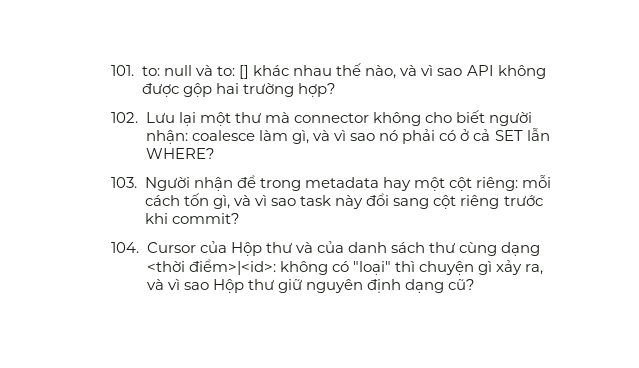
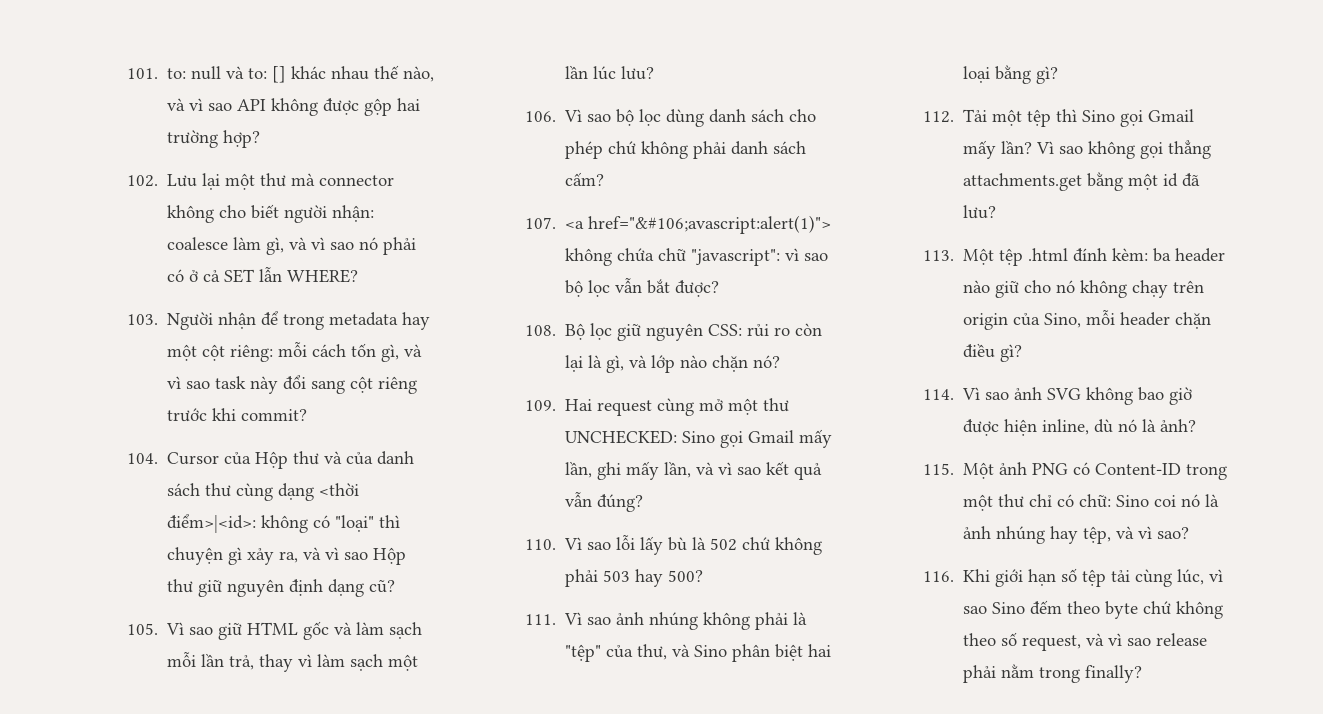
(476, 284) none -> [126,621,422,640] [166,652,418,672] [564,65,654,80] [524,109,816,127] [564,141,806,159] [564,172,604,186] [524,215,831,234] [564,248,828,266] [564,278,719,297] [524,323,822,341] [564,355,780,373] [524,398,789,416] [564,429,832,448] [564,461,822,480] [564,492,643,512] [524,535,822,555] [564,569,703,587] [524,612,807,630] [564,644,831,662] [962,65,1058,84] [922,109,1194,127] [962,140,1211,159] [962,172,1200,191] [962,205,996,219] [922,248,1225,266] [962,280,1204,298] [962,310,1211,330] [962,343,1022,362] [922,387,1192,405] [962,419,1196,436] [922,462,1227,480] [962,494,1219,511] [962,526,1189,544] [922,568,1223,587] [962,600,1223,619] [962,632,1207,651] [962,664,1142,683] // 105. Vì sao giữ HTML gốc và làm sạch mỗi lần trả, thay vì làm sạch một lần lúc lưu? // 106. Vì sao bộ lọc dùng danh sách cho phép chứ không phải danh sách cấm? // 107. <a href="&#106;avascript:alert(1)"> không chứa chữ "javascript": vì sao bộ lọc vẫn bắt được? // 108. Bộ lọc giữ nguyên CSS: rủi ro còn lại là gì, và lớp nào chặn nó? // 109. Hai request cùng mở một thư UNCHECKED: Sino gọi Gmail mấy lần, ghi mấy lần, và vì sao kết quả vẫn đúng? // 110. Vì sao lỗi lấy bù là 502 chứ không phải 503 hay 500? // 111. Vì sao ảnh nhúng không phải là "tệp" của thư, và Sino phân biệt hai loại bằng gì? // 112. Tải một tệp thì Sino gọi Gmail mấy lần? Vì sao không gọi thẳng attachments.get bằng một id đã lưu? // 113. Một tệp .html đính kèm: ba header nào giữ cho nó không chạy trên origin của Sino, mỗi header chặn điều gì? // 114. Vì sao ảnh SVG không bao giờ được hiện inline, dù nó là ảnh? // 115. Một ảnh PNG có Content-ID trong một thư chỉ có chữ: Sino coi nó là ảnh nhúng hay tệp, và vì sao? // 116. Khi giới hạn số tệp tải cùng lúc, vì sao Sino đếm theo byte chứ không theo số request, và vì sao release phải nằm trong finally?

